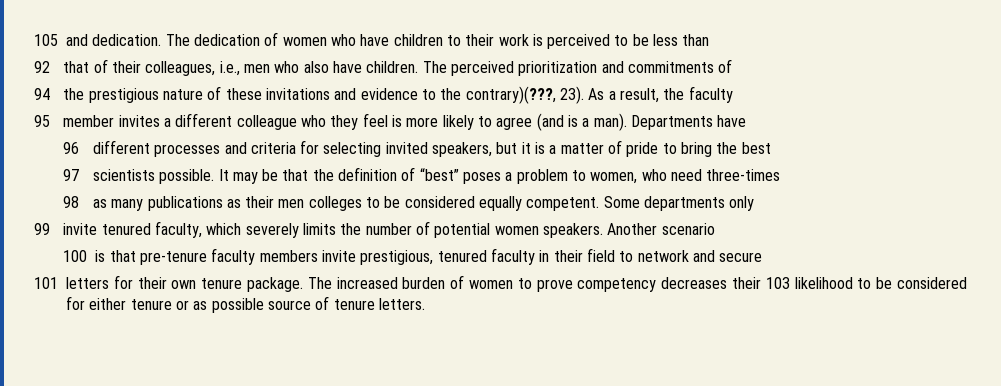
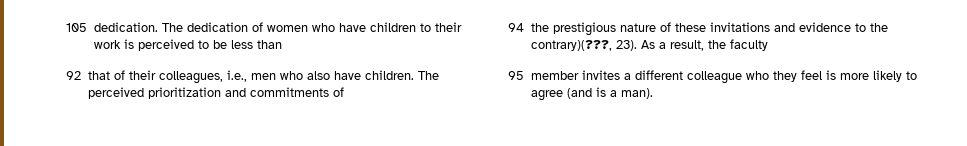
[66,34,88,46] and -> (87, 27) none
[630,115,747,130] [63,140,771,157] [63,167,781,184] [63,196,755,211] [34,221,715,238] [63,248,763,265] [34,275,967,292] [66,296,425,313] Departments have // 96 different processes and criteria for selecting invited speakers, but it is a matter of pride to bring the best // 97 scientists possible. It may be that the definition of “best” poses a problem to women, who need three-times // 98 as many publications as their men colleges to be considered equally competent. Some departments only // 99 invite tenured faculty, which severely limits the number of potential women speakers. Another scenario // 100 is that pre-tenure faculty members invite prestigious, tenured faculty in their field to network and secure // 101 letters for their own tenure package. The increased burden of women to prove competency decreases their 103 likelihood to be considered for either tenure or as possible source of tenure letters. -> (653, 93) none

